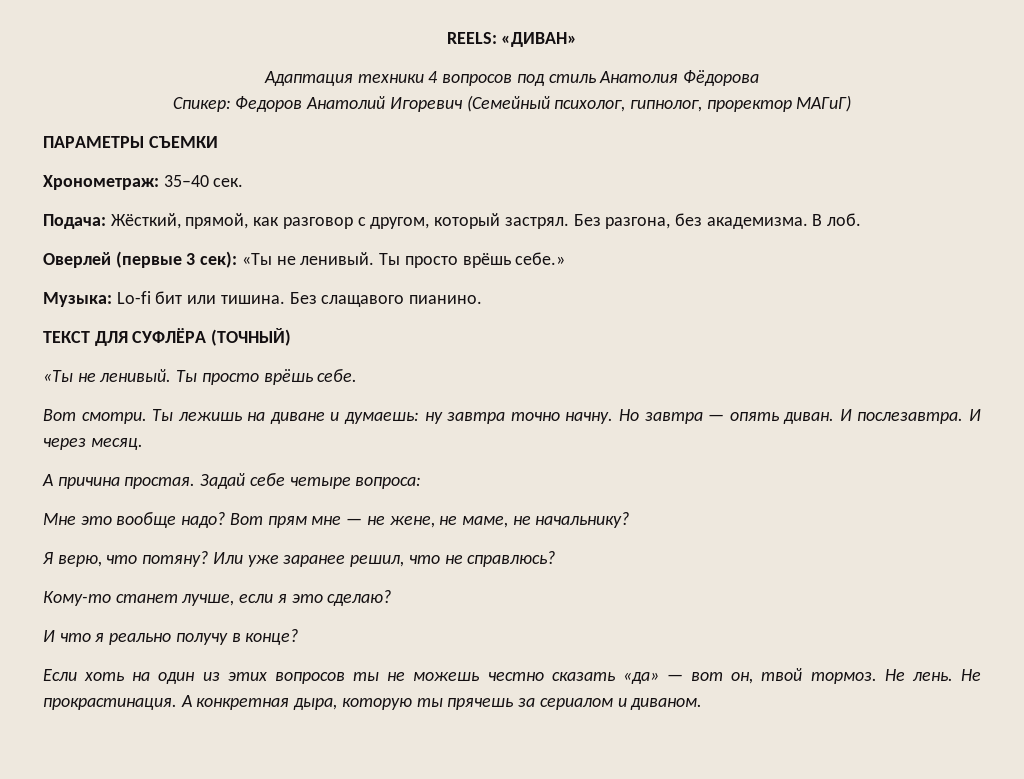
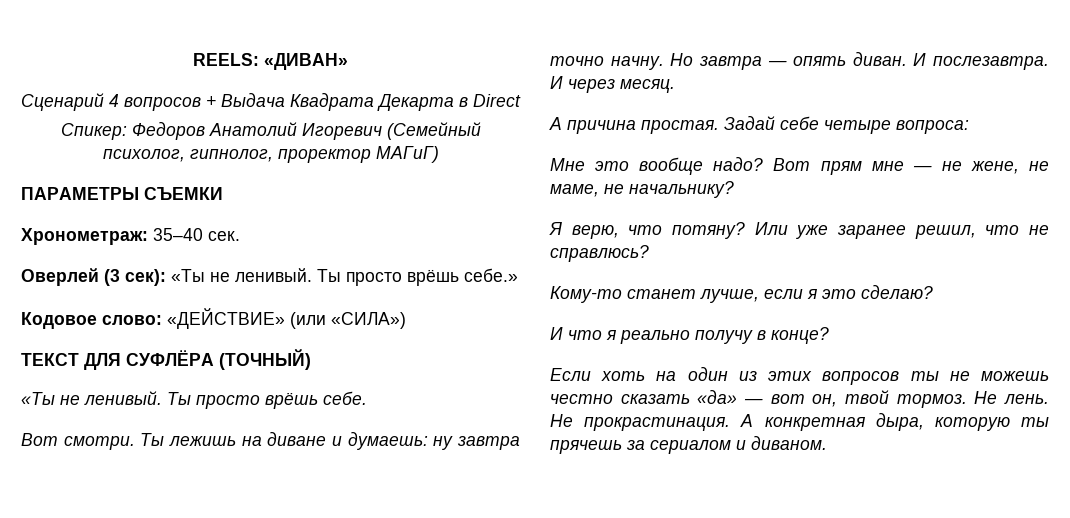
[263,70,760,86] Адаптация техники 4 вопросов под стиль Анатолия Фёдорова -> [21,93,521,111] Сценарий 4 вопросов + Выдача Квадрата Декарта в Direct
[43,213,862,229] // Подача: Жёсткий, прямой, как разговор с другом, который застрял. Без разгона, без академизма. В лоб. -> (240, 236) none
[115,251,196,268] (первые 3 -> [104,269,120,286] (3
[43,291,483,307] Музыка: Lo-fi бит или тишина. Без слащавого пианино. -> [21,308,406,329] Кодовое слово: «ДЕЙСТВИЕ» (или «СИЛА»)

